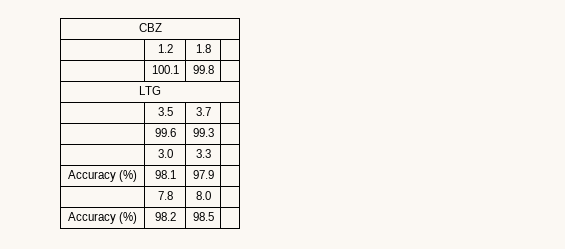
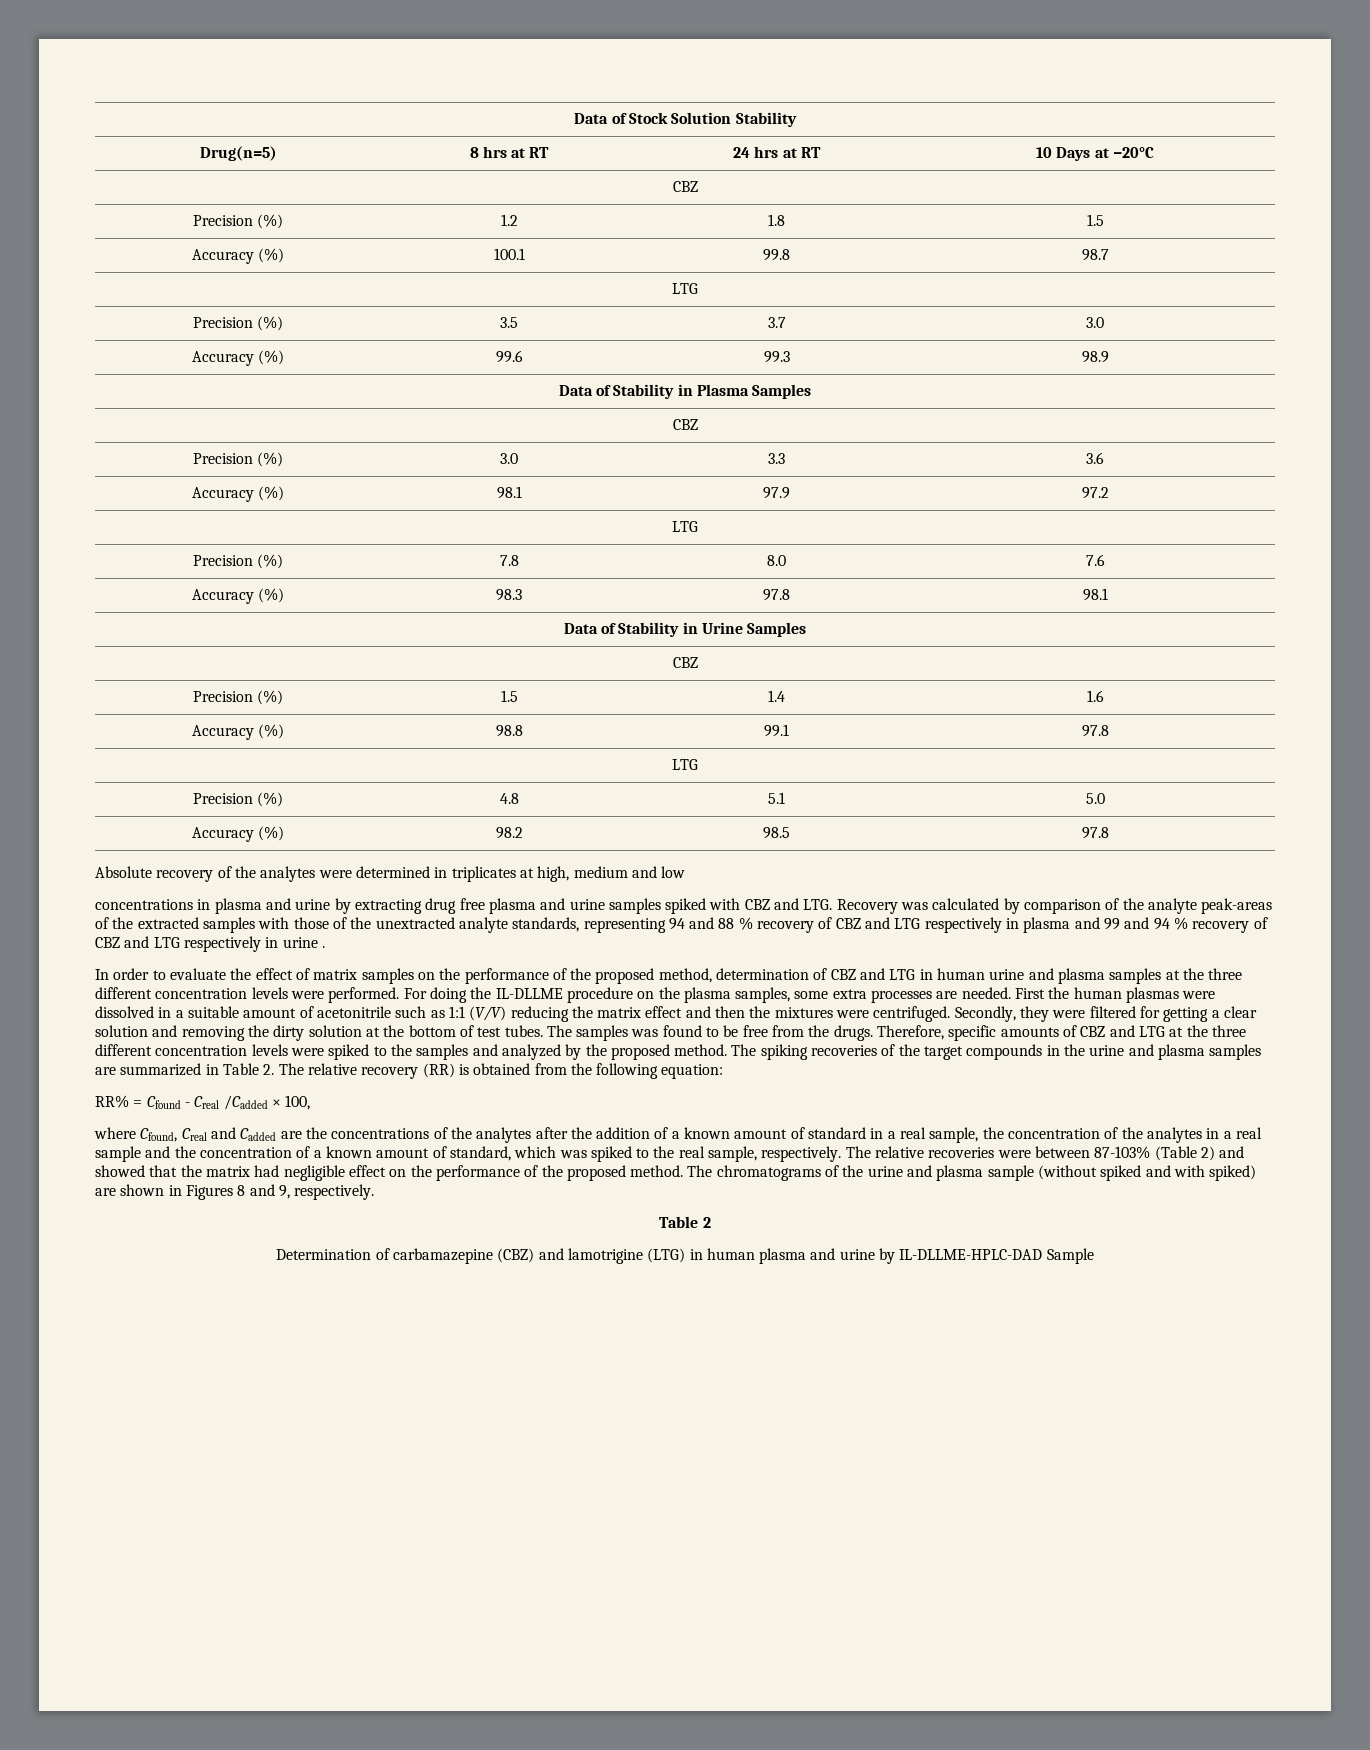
[138,23,162,32] CBZ // -> [574,112,797,127] [199,146,277,161] [469,146,550,158] [733,146,821,158] [1036,147,1154,161] [672,181,698,192] [192,214,284,229] Data of Stock Solution Stability // Drug(n=5) | 8 hrs at RT | 24 hrs at RT | 10 Days at −20°C // CBZ // Precision (%)
(211, 48) // -> [1086,214,1104,226] [191,248,285,264] 1.5 // Accuracy (%)
[139,86,161,95] // LTG // -> [1081,249,1109,261] [672,283,698,294] [192,316,284,331] 98.7 // LTG // Precision (%)
(211, 111) // -> [1086,317,1104,328] [191,350,285,366] 3.0 // Accuracy (%)
(214, 132) // -> [1081,351,1109,363] [558,384,812,399] [672,419,698,430] [192,452,284,467] 98.9 // Data of Stability in Plasma Samples // CBZ // Precision (%)
(211, 153) none -> [1086,452,1104,464] 3.6
[157,191,173,200] [195,191,211,200] [67,212,138,224] [154,212,176,221] [192,212,214,221] // | 7.8 | 8.0 | // Accuracy (%) | 98.2 | 98.5 | -> [1081,487,1109,499] [672,521,698,532] [192,554,284,569] [499,555,519,566] [767,555,786,566] [1085,554,1105,566] [191,588,285,604] [496,589,522,601] [763,589,790,601] [1082,588,1108,601] [563,622,807,637] [672,657,698,668] [192,690,284,705] [500,690,518,702] [768,690,785,702] [1086,690,1104,702] [191,724,285,740] [495,725,523,737] [764,724,789,737] [1081,725,1109,737] [672,759,698,770] [192,792,284,807] [499,793,519,804] [768,792,785,804] [1085,793,1105,804] [191,826,285,842] [495,827,523,839] [763,827,790,839] [1081,827,1109,839] [95,866,686,882] [95,898,1273,914] [95,917,1268,933] [95,936,325,952] [95,968,1243,984] [95,987,1216,1003] [95,1006,1257,1022] [95,1025,1246,1041] [95,1044,1262,1060] [95,1063,724,1079] [95,1095,311,1110] [94,1127,1262,1143] [95,1146,1245,1162] [95,1165,1257,1181] [95,1184,375,1200] [659,1216,711,1228] [276,1248,1094,1264] 97.2 // LTG // Precision (%) | 7.8 | 8.0 | 7.6 // Accuracy (%) | 98.3 | 97.8 | 98.1 // Data of Stability in Urine Samples // CBZ // Precision (%) | 1.5 | 1.4 | 1.6 // Accuracy (%) | 98.8 | 99.1 | 97.8 // LTG // Precision (%) | 4.8 | 5.1 | 5.0 // Accuracy (%) | 98.2 | 98.5 | 97.8 // Absolute recovery of the analytes were determined in triplicates at high, medium and low // concentrations in plasma and urine by extracting drug free plasma and urine samples spiked with CBZ and LTG. Recovery was calculated by comparison of the analyte peak-areas of the extracted samples with those of the unextracted analyte standards, representing 94 and 88 % recovery of CBZ and LTG respectively in plasma and 99 and 94 % recovery of CBZ and LTG respectively in urine . // In order to evaluate the effect of matrix samples on the performance of the proposed method, determination of CBZ and LTG in human urine and plasma samples at the three different concentration levels were performed. For doing the IL-DLLME procedure on the plasma samples, some extra processes are needed. First the human plasmas were dissolved in a suitable amount of acetonitrile such as 1:1 (V/V) reducing the matrix effect and then the mixtures were centrifuged. Secondly, they were filtered for getting a clear solution and removing the dirty solution at the bottom of test tubes. The samples was found to be free from the drugs. Therefore, specific amounts of CBZ and LTG at the three different concentration levels were spiked to the samples and analyzed by the proposed method. The spiking recoveries of the target compounds in the urine and plasma samples are summarized in Table 2. The relative recovery (RR) is obtained from the following equation: // RR% = Cfound - Creal /Cadded × 100, // where Cfound, Creal and Cadded are the concentrations of the analytes after the addition of a known amount of standard in a real sample, the concentration of the analytes in a real sample and the concentration of a known amount of standard, which was spiked to the real sample, respectively. The relative recoveries were between 87-103% (Table 2) and showed that the matrix had negligible effect on the performance of the proposed method. The chromatograms of the urine and plasma sample (without spiked and with spiked) are shown in Figures 8 and 9, respectively. // Table 2 // Determination of carbamazepine (CBZ) and lamotrigine (LTG) in human plasma and urine by IL-DLLME-HPLC-DAD Sample

